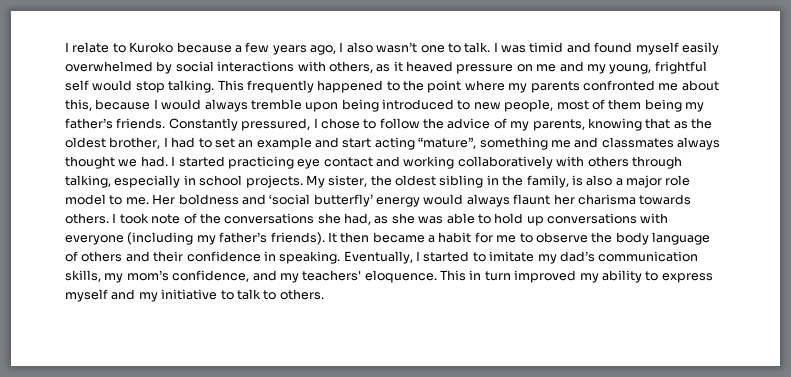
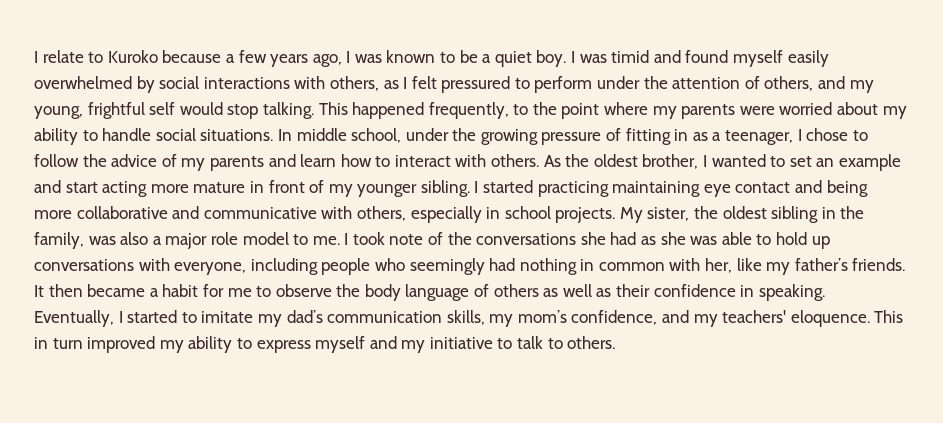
[346,42,491,53] also wasn’t one to talk. -> [354,50,567,67] was known to be a quiet boy.
[393,61,557,74] it heaved pressure on me -> [403,76,814,93] I felt pressured to perform under the attention of others,
[246,80,384,93] frequently happened -> [352,102,509,119] happened frequently,
[582,80,719,91] [65,99,704,112] [65,118,311,131] confronted me about this, because I would always tremble upon being introduced to new people, most of them being my father’s friends. Constantly pressured, -> [739,102,907,119] [34,128,794,145] were worried about my ability to handle social situations. In middle school, under the growing pressure of fitting in as a teenager,
[532,118,688,131] parents, knowing that as -> [209,154,561,171] parents and learn how to interact with others. As
[171,137,196,148] had -> [711,154,766,167] wanted
[418,137,720,150] [65,156,168,169] “mature”, something me and classmates always thought we had. -> [150,180,470,197] more mature in front of my younger sibling.
(294, 162) none -> [612,181,701,197] maintaining
[403,156,682,169] [65,175,111,188] working collaboratively with others through talking, -> [826,180,868,197] [34,206,406,221] being more collaborative and communicative with others,
[571,175,583,186] is -> [88,236,116,245] was
[152,194,692,207] [65,213,109,224] Her boldness and ‘social butterfly’ energy would always flaunt her charisma towards others. -> (340, 240) none
[344,213,371,225] had, -> [610,232,637,245] had
[65,232,325,245] everyone (including my father’s friends). -> [174,258,906,275] everyone, including people who seemingly had nothing in common with her, like my father’s friends.
[125,251,150,262] and -> [543,284,612,297] as well as

